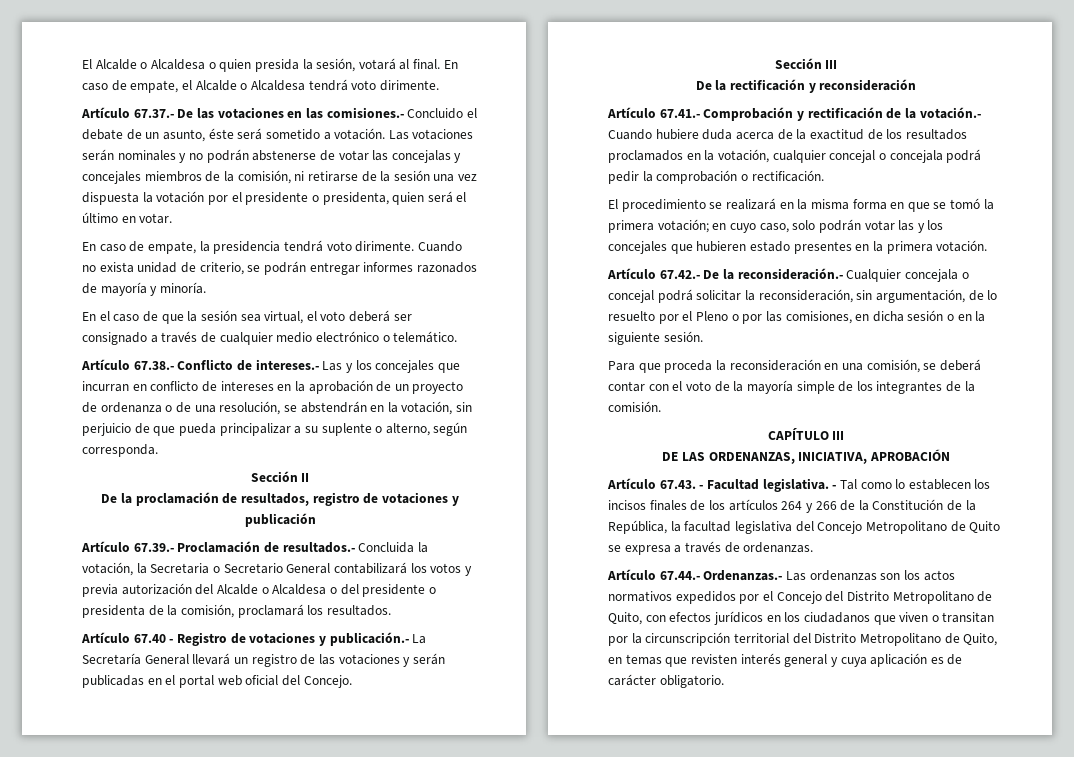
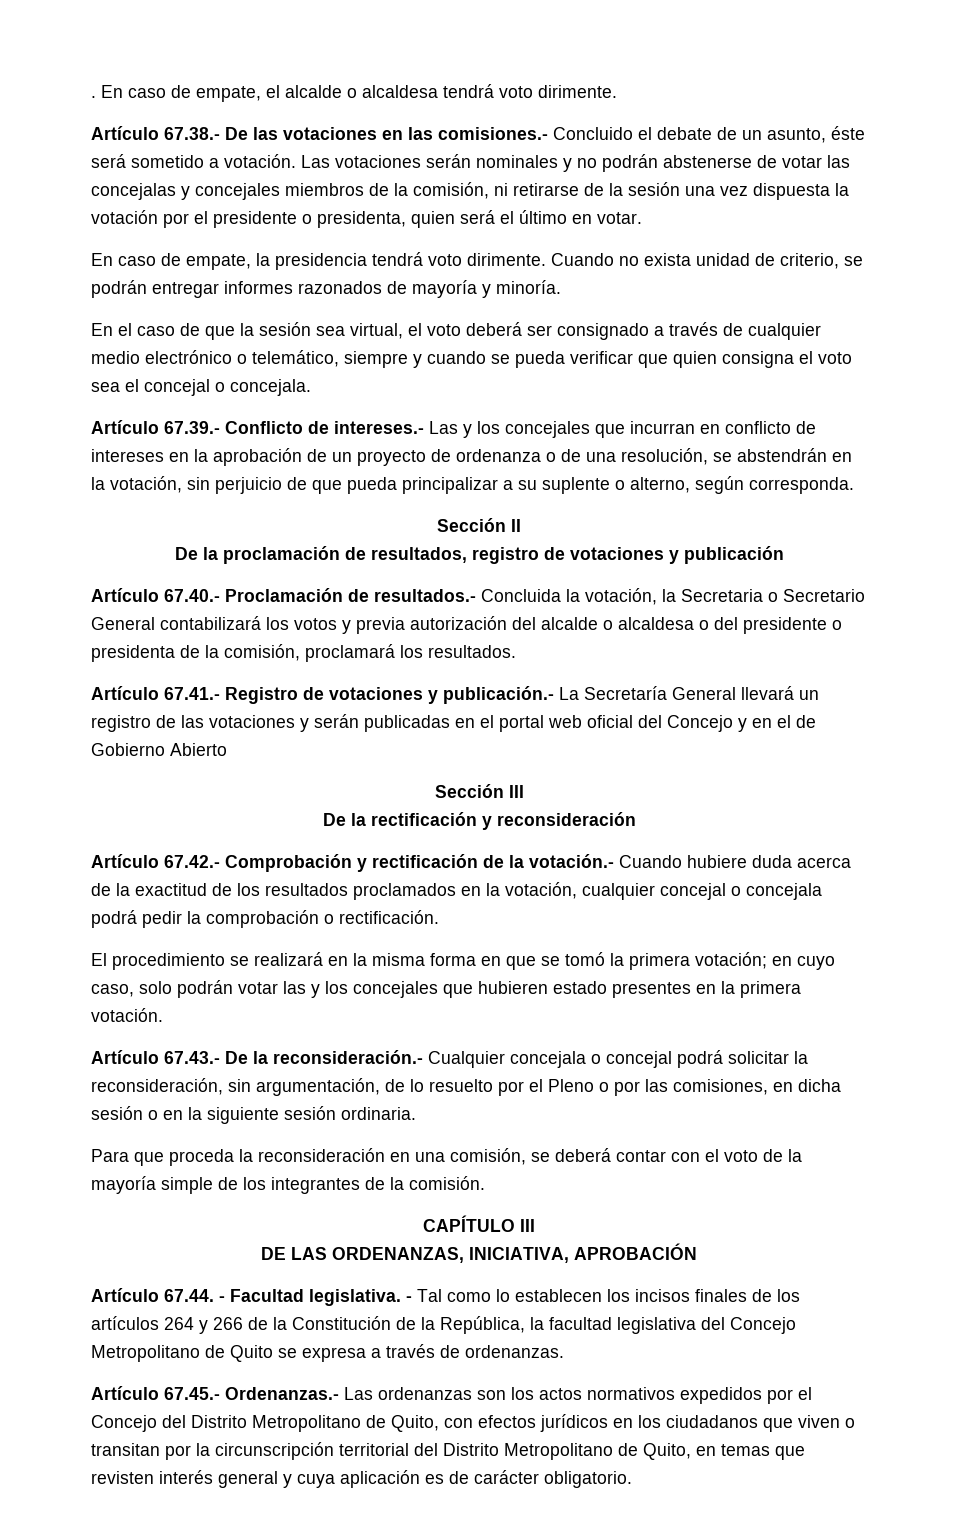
[82,58,441,72] El Alcalde o Alcaldesa o quien presida la sesión, votará al final. -> [91,96,96,98] .
[195,80,305,91] Alcalde o Alcaldesa -> [285,85,438,98] alcalde o alcaldesa
[133,109,174,118] 67.37.- -> [164,127,220,140] 67.38.-
[393,331,458,343] [81,359,174,370] telemático. // Artículo 67.38.- -> [252,350,852,368] [91,379,311,396] [91,420,220,434] telemático, siempre y cuando se pueda verificar que quien consigna el voto sea el concejal o concejala. // Artículo 67.39.-
[133,543,174,552] 67.39.- -> [164,589,220,602] 67.40.-
[216,584,327,595] Alcalde o Alcaldesa -> [541,617,694,630] alcalde o alcaldesa
[133,634,174,643] 67.40 - -> [164,687,220,700] 67.41.-
[303,675,352,688] Concejo. -> [667,715,816,732] [91,743,227,756] Concejo y en el de Gobierno Abierto
[659,109,700,118] 67.41.- -> [164,855,220,868] 67.42.-
[659,270,700,279] 67.42.- -> [164,1051,220,1064] 67.43.-
[663,331,703,342] sesión. -> [284,1106,416,1120] sesión ordinaria.
[659,480,696,489] 67.43. -> [164,1289,214,1302] 67.44.
[659,571,700,580] 67.44.- -> [164,1387,220,1400] 67.45.-

